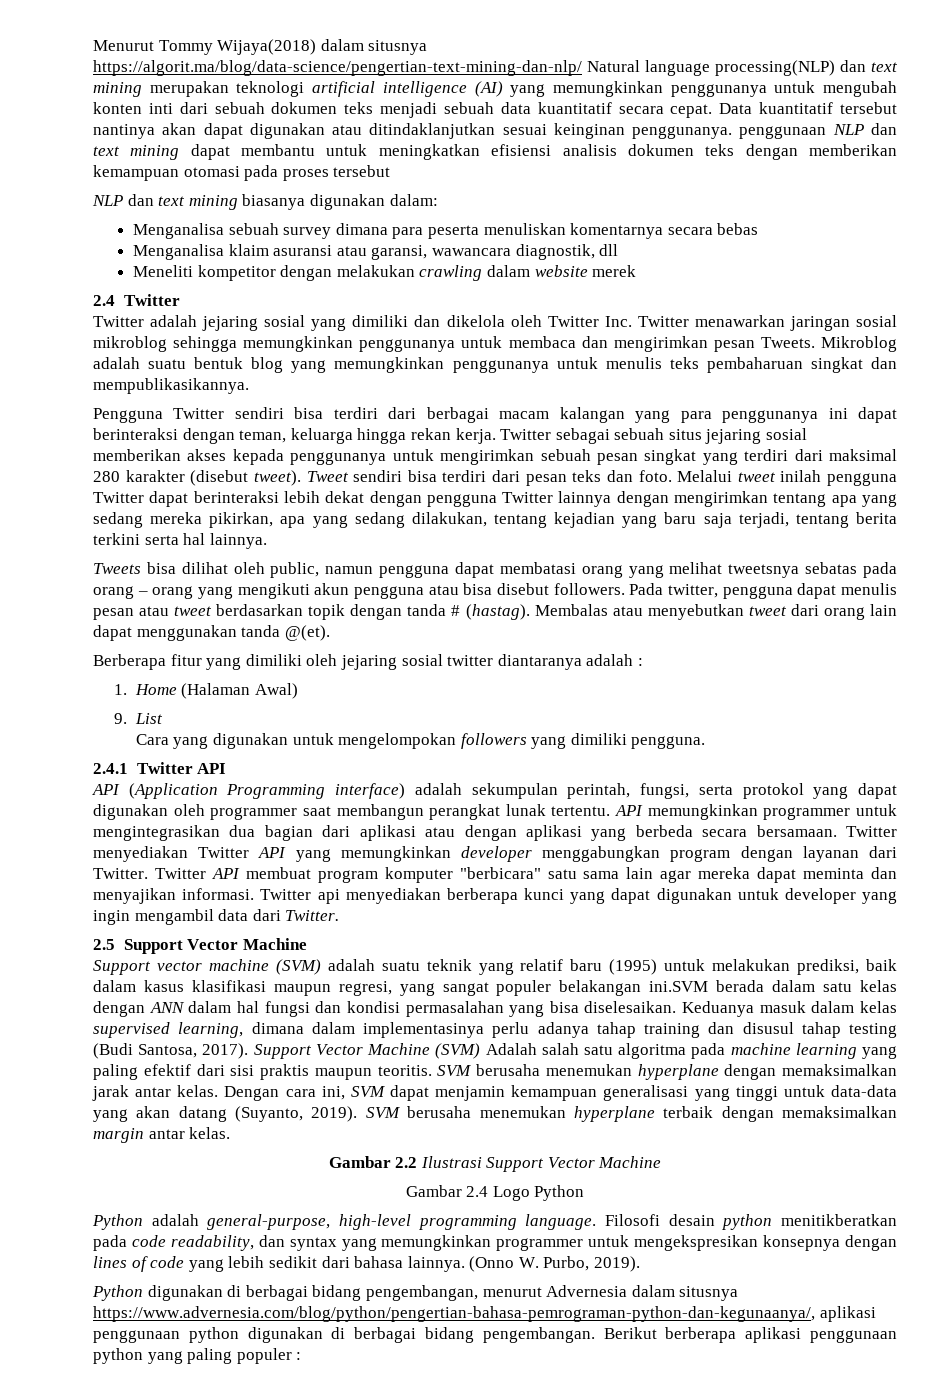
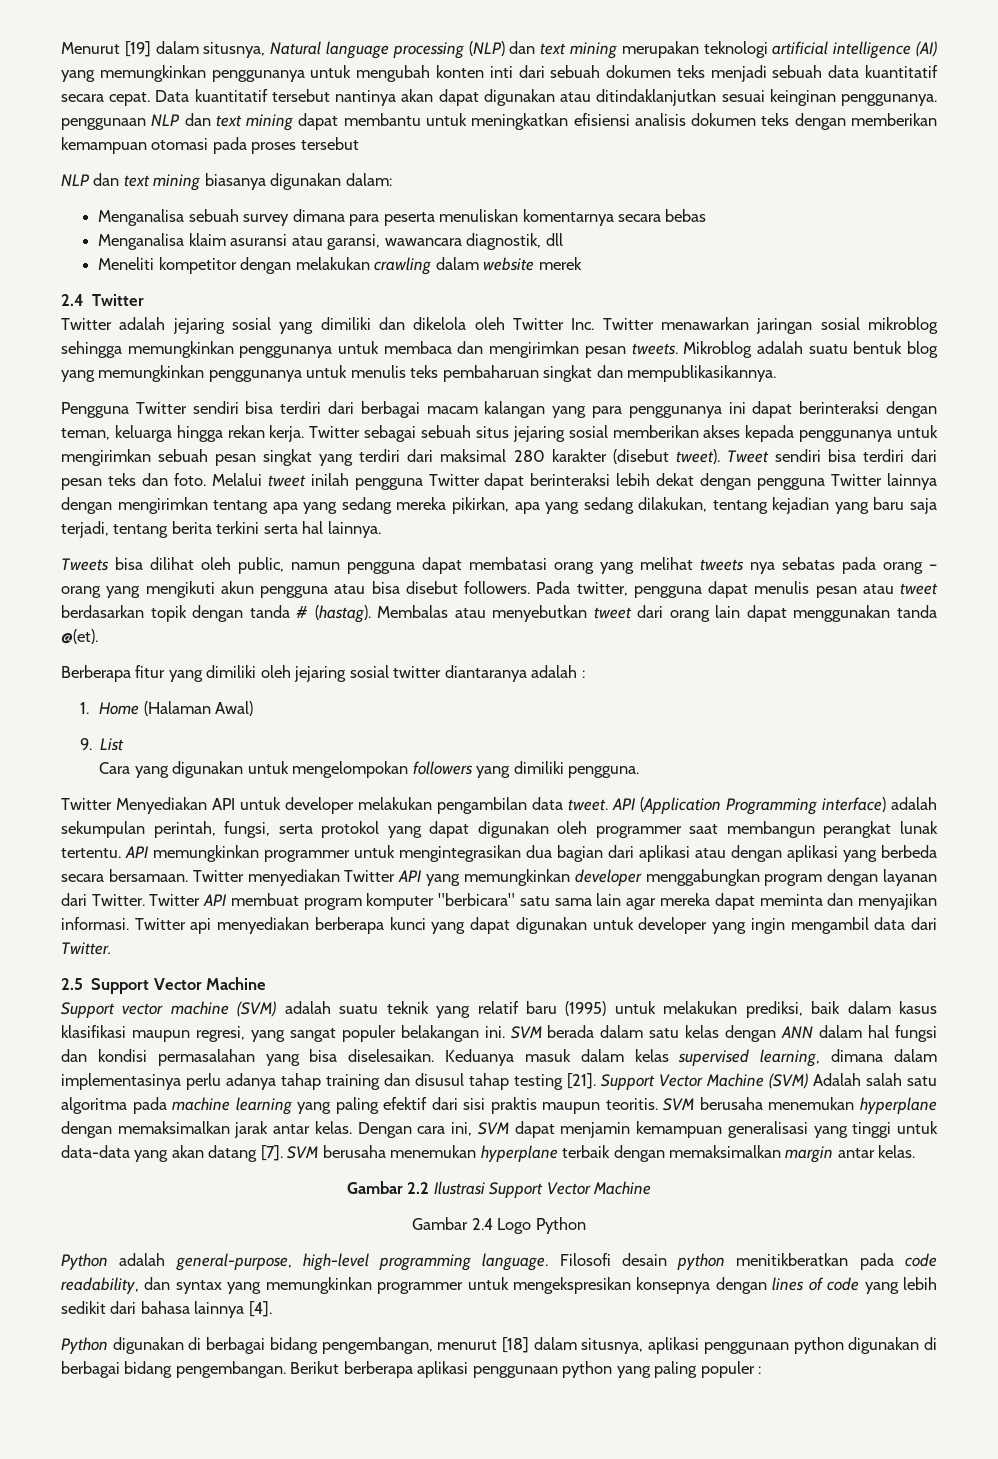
[158,39,428,55] [93,60,835,76] Tommy Wijaya(2018) dalam situsnya https://algorit.ma/blog/data-science/pengertian-text-mining-dan-nlp/ Natural language processing(NLP) -> [124,41,505,59] [19] dalam situsnya, Natural language processing (NLP)
[760,337,815,348] Tweets. -> [631,343,678,355] tweets.
[728,564,800,578] tweetsnya -> [699,559,775,574] tweets nya
[93,762,227,774] 2.4.1 Twitter API // -> [61,797,608,814] Twitter Menyediakan API untuk developer melakukan pengambilan data tweet.
[649,981,709,992] ini.SVM -> [484,1026,542,1039] ini. SVM
[93,1043,249,1059] (Budi Santosa, 2017). -> [567,1073,596,1089] [21].
[235,1106,358,1122] (Suyanto, 2019). -> [260,1145,283,1161] [7].
[407,1256,641,1272] lainnya. (Onno W. Purbo, 2019). -> [194,1301,272,1318] lainnya [4].
[546,1285,739,1301] [93,1306,815,1322] Advernesia dalam situsnya https://www.advernesia.com/blog/python/pengertian-bahasa-pemrograman-python-dan-kegunaanya/, -> [502,1337,644,1354] [18] dalam situsnya,

